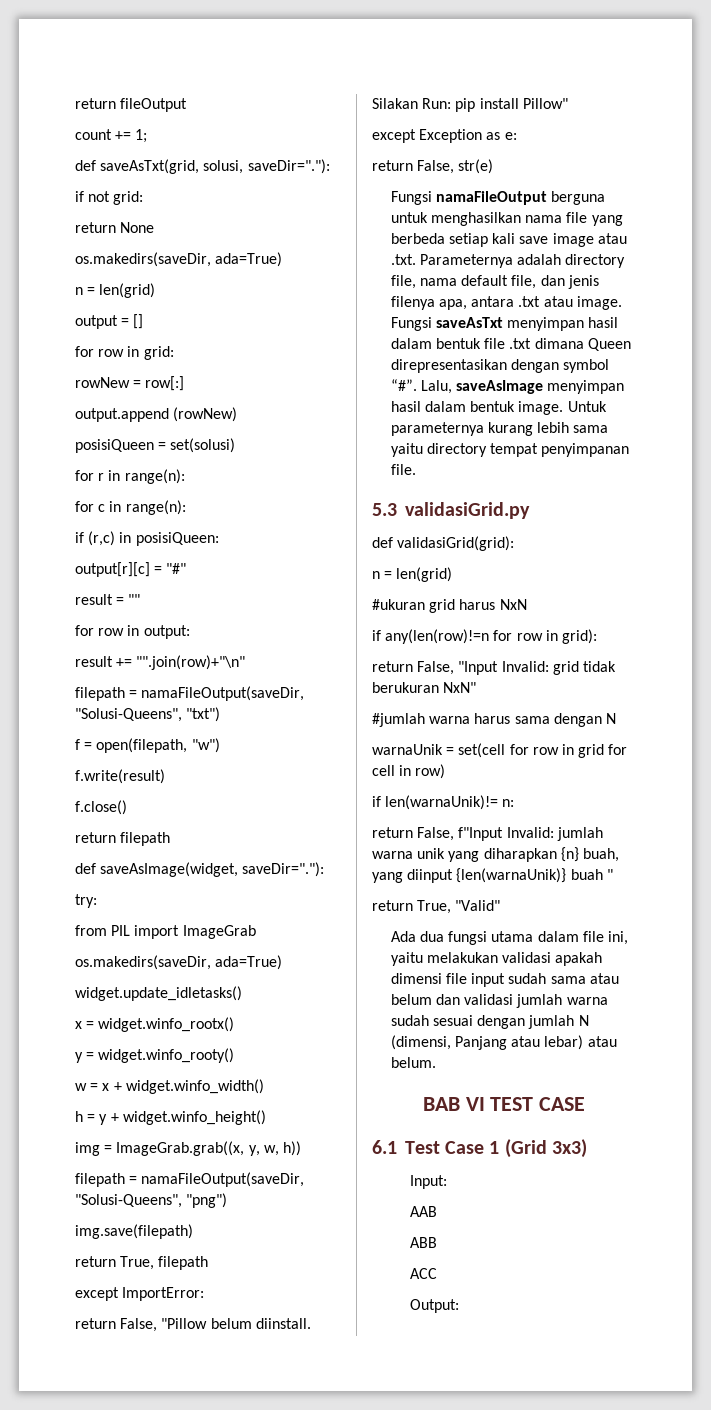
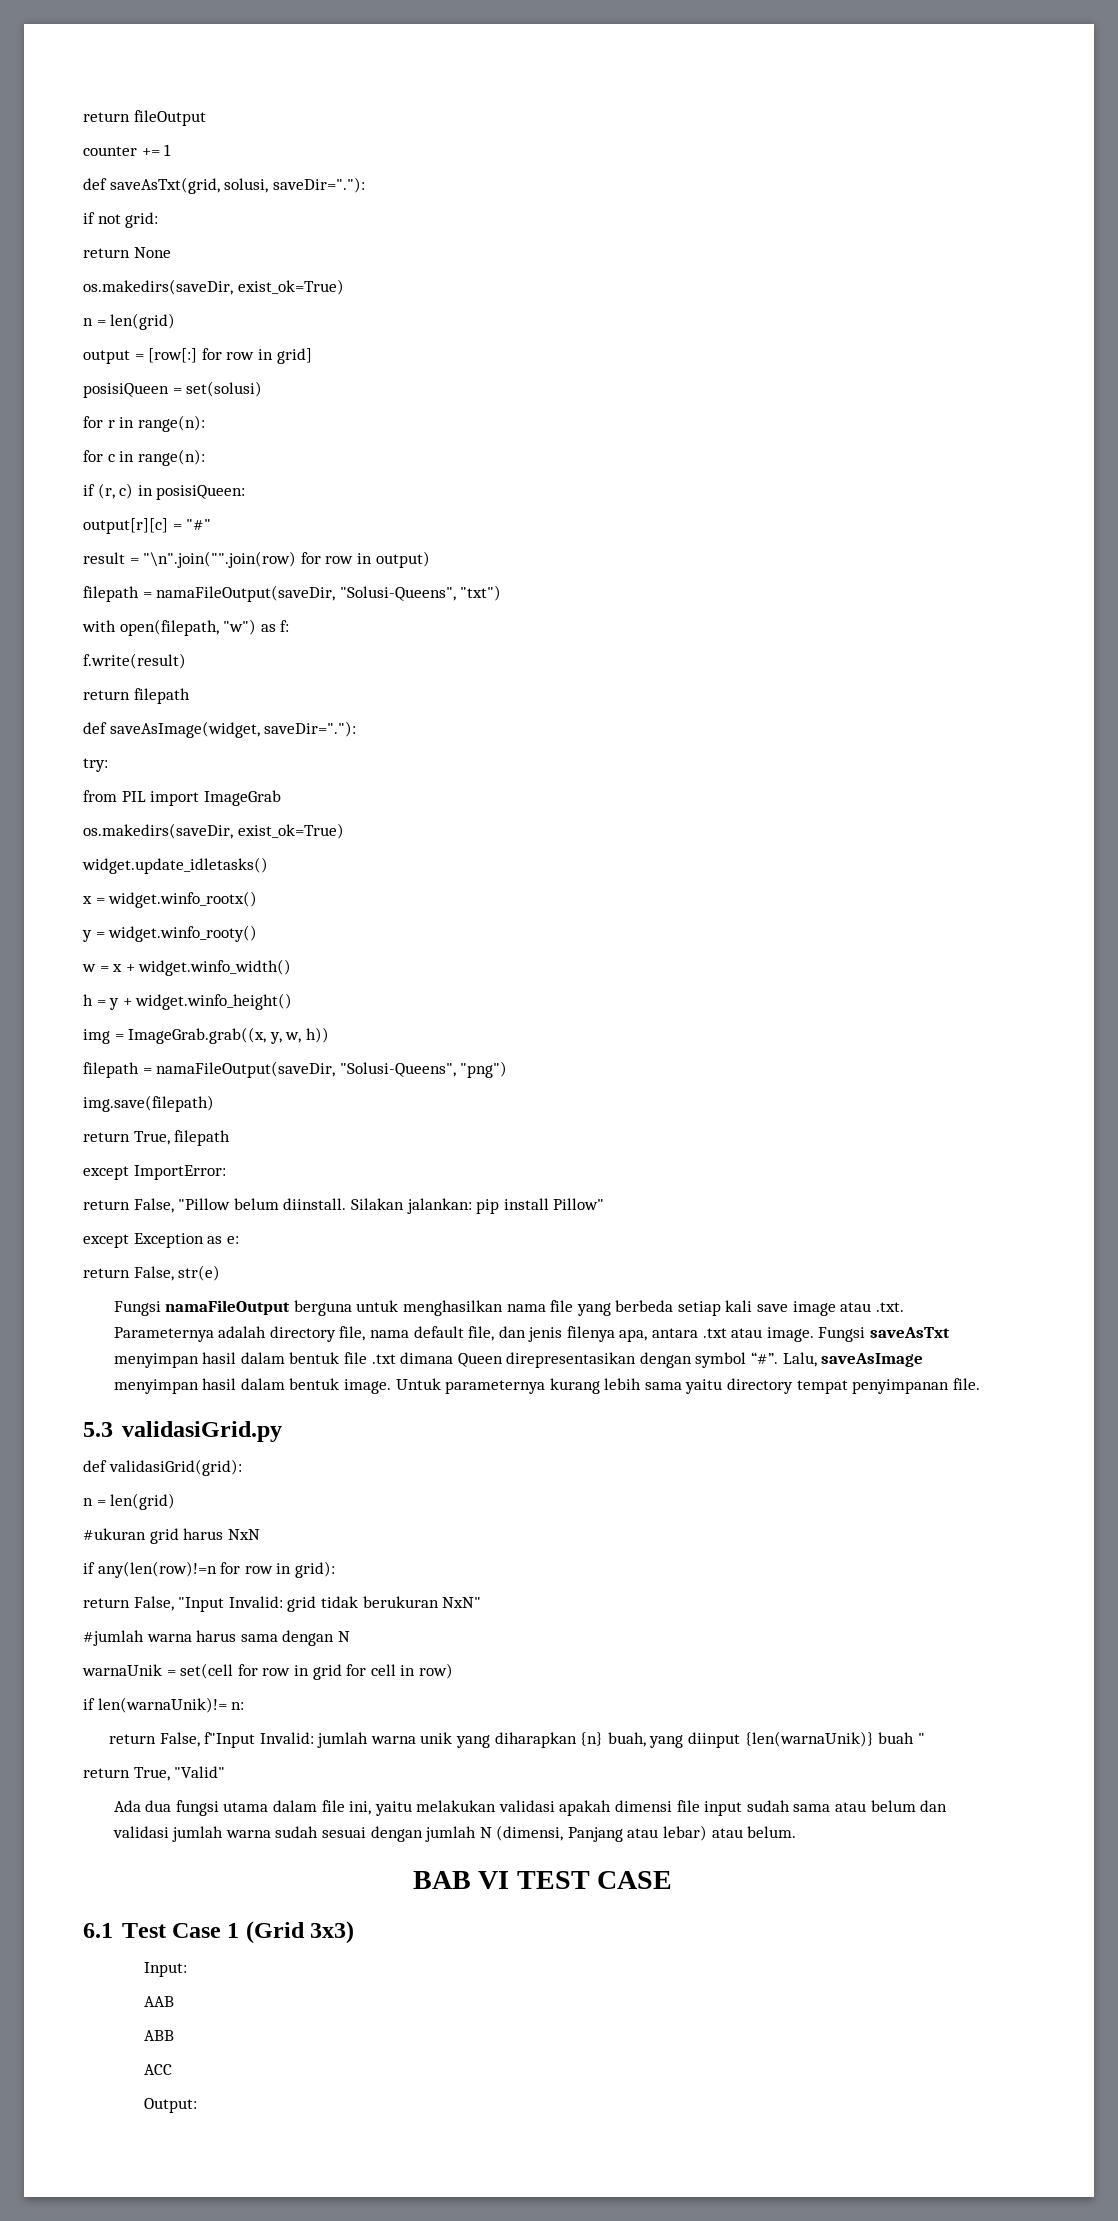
[75,129,148,143] count += 1; -> [83,144,172,156] counter += 1
[215,252,283,267] ada=True) -> [237,279,344,295] exist_ok=True)
[133,314,144,329] [75,346,174,360] [75,376,185,391] [75,407,238,422] [] // for row in grid: // rowNew = row[:] // output.append (rowNew) -> [148,348,312,364] [row[:] for row in grid]
[88,531,116,546] (r,c) -> [97,483,134,499] (r, c)
[128,594,141,605] [75,625,190,639] [75,655,246,670] "" // for row in output: // result += "".join(row)+"\n" -> [143,551,430,568] "\n".join("".join(row) for row in output)
[75,739,93,750] f = -> [82,620,116,632] with
(220, 745) none -> [260,620,290,632] as f:
[75,800,127,815] // f.close() -> (186, 661) none
[215,955,283,970] ada=True) -> [237,823,344,839] exist_ok=True)
[422,98,452,109] Run: -> [406,1198,472,1214] jalankan:

